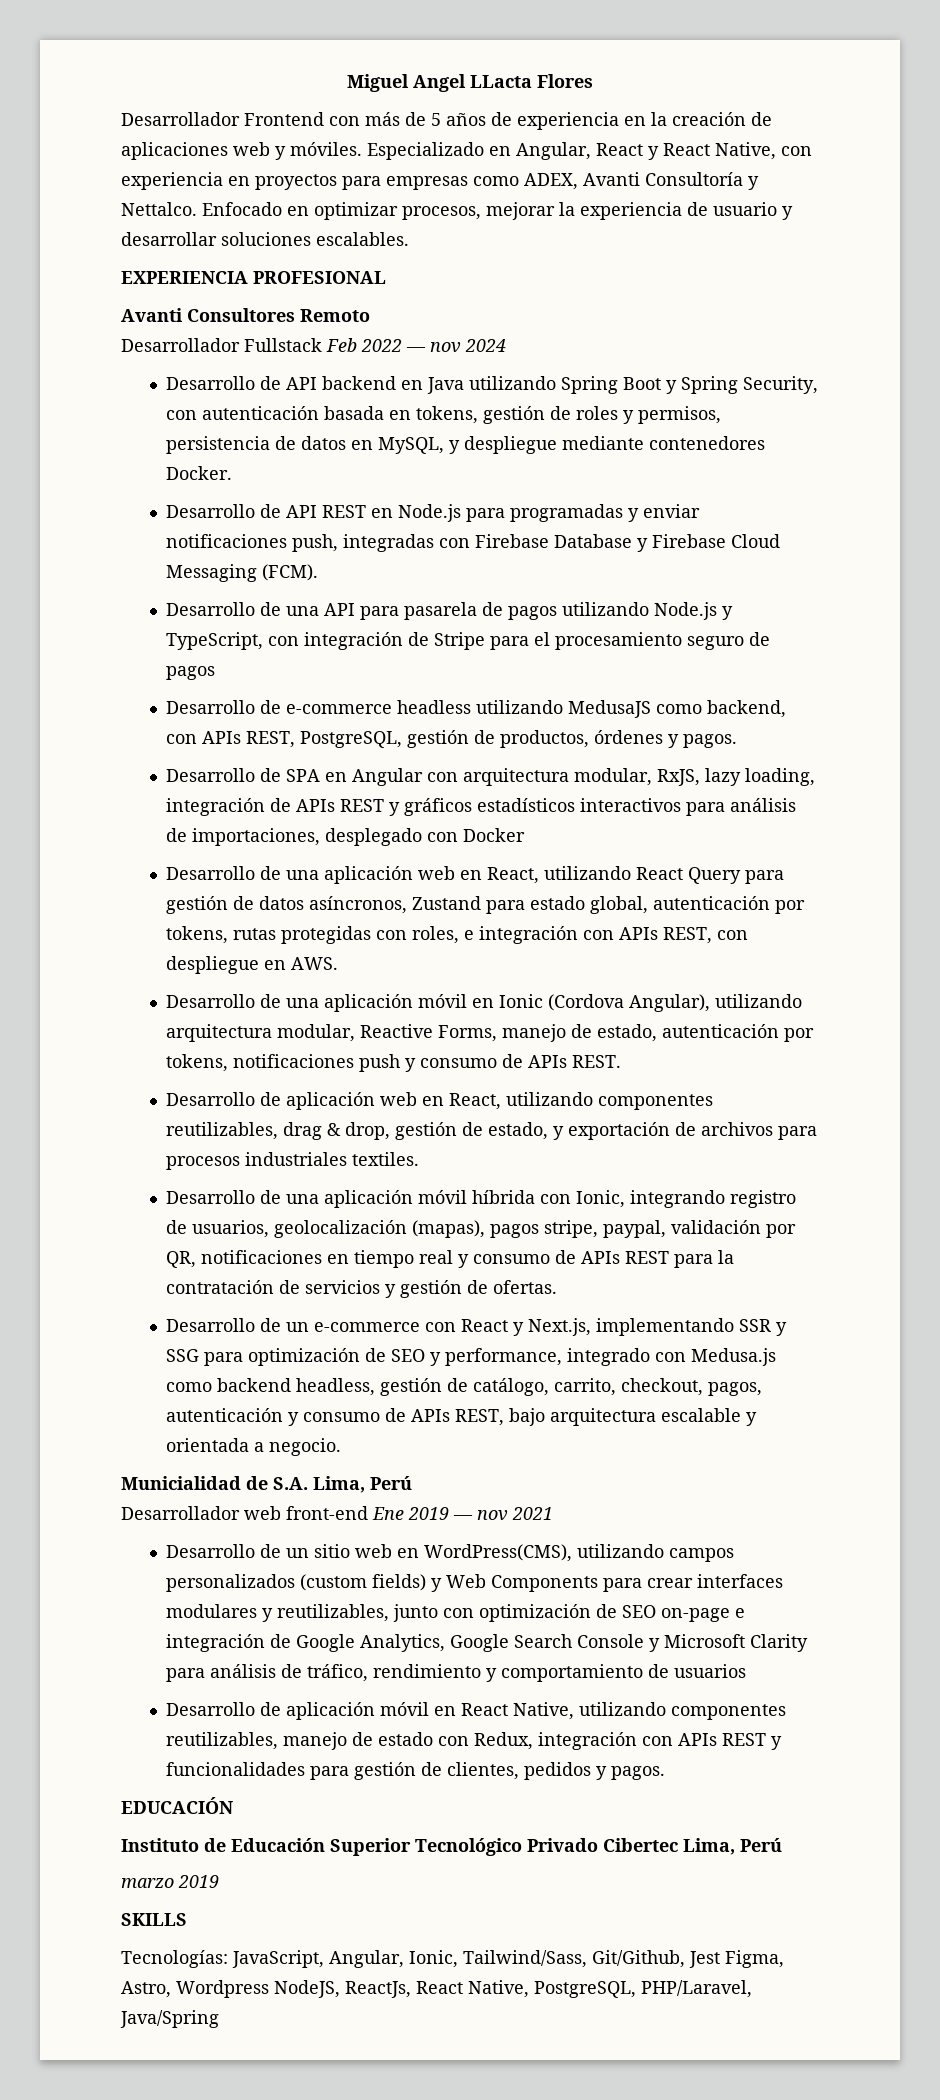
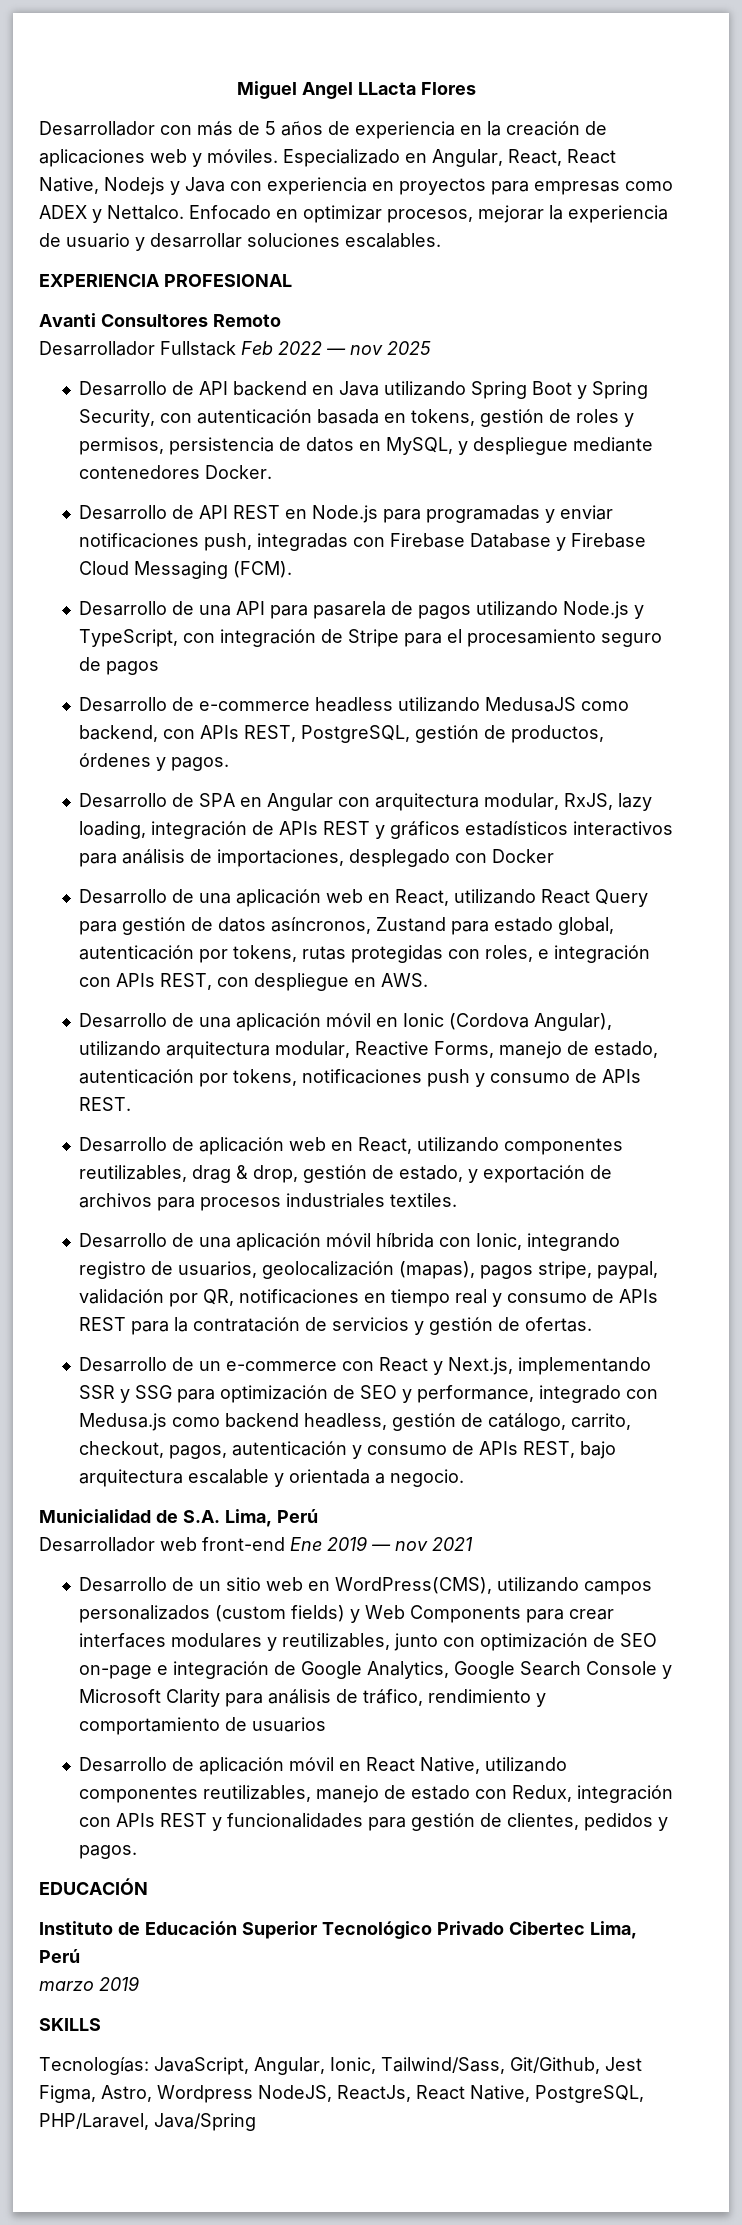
[244,112,324,126] Frontend -> (155, 128) none
[596,142,776,160] React y React Native, -> [508,149,616,166] [39,177,225,195] React, React Native, Nodejs y Java
[524,172,743,190] ADEX, Avanti Consultoría -> [39,205,87,219] ADEX
[465,339,506,352] 2024 -> [387,341,431,355] 2025

